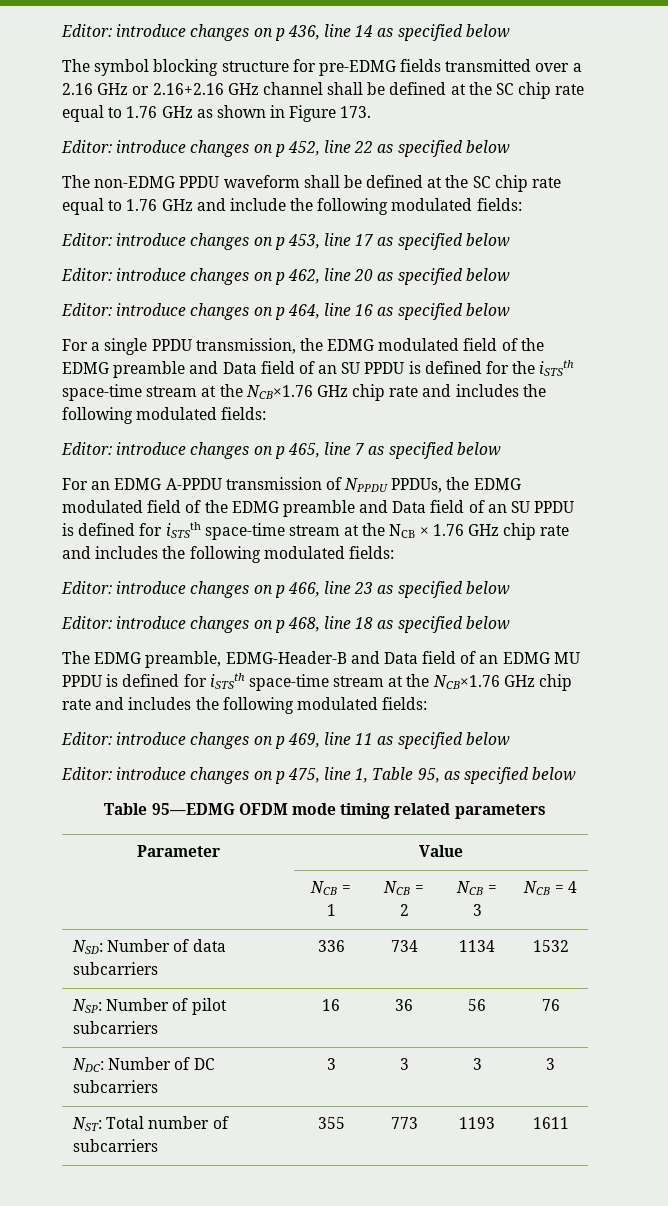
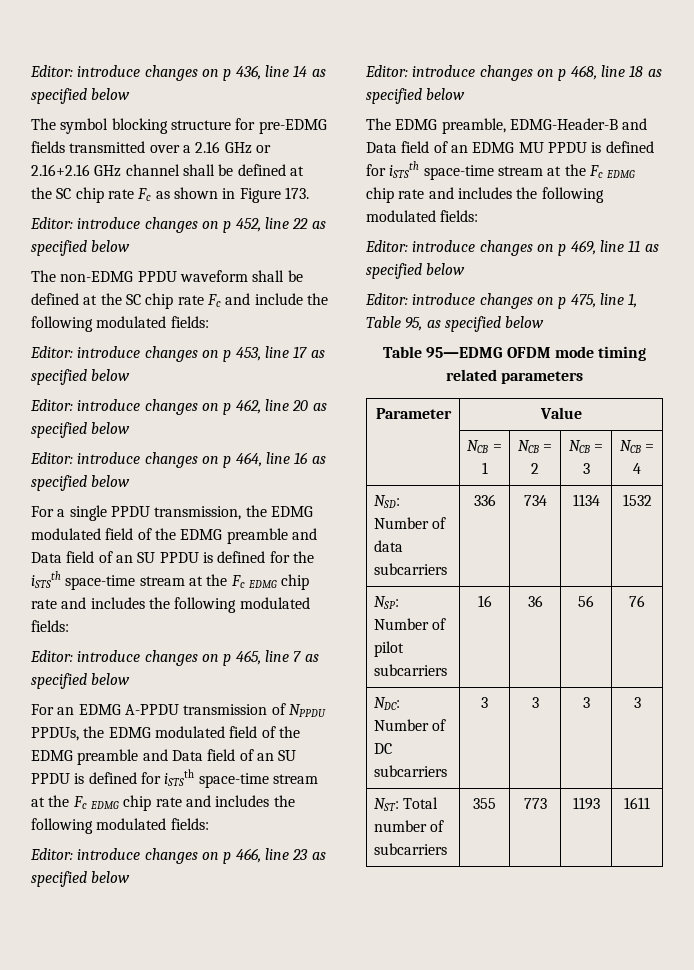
[62,105,193,122] equal to 1.76 GHz -> [137,188,152,201] Fc
[62,198,193,215] equal to 1.76 GHz -> [206,294,221,307] Fc
[245,385,348,399] NCB×1.76 GHz -> [230,575,277,588] Fc EDMG
[389,524,500,538] NCB × 1.76 GHz -> [72,796,119,809] Fc EDMG
[432,675,535,689] NCB×1.76 GHz -> [588,165,636,178] Fc EDMG

